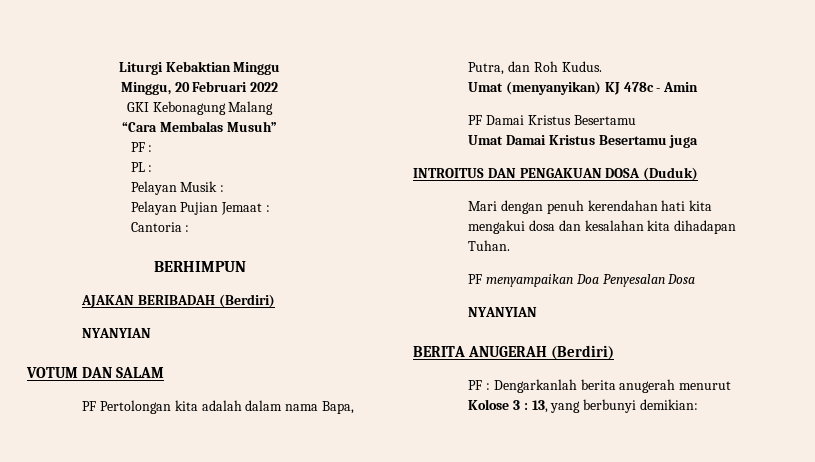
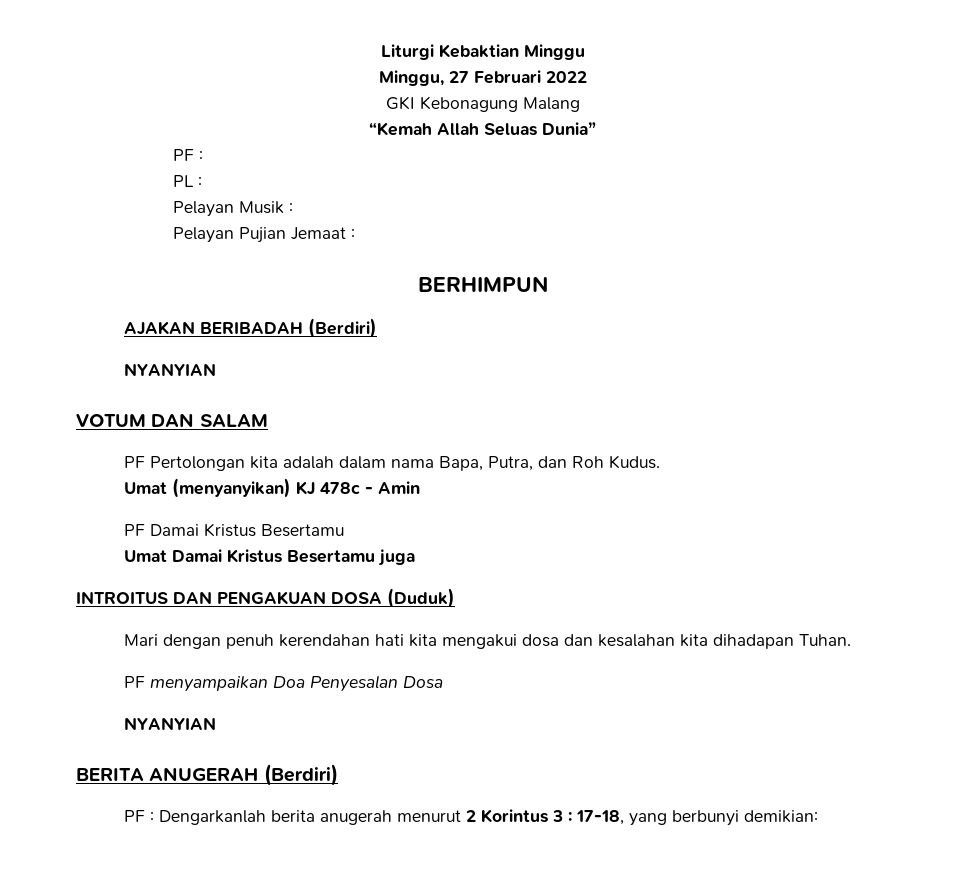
[174,82,190,92] 20 -> [448,71,469,83] 27
[122,121,277,132] “Cara Membalas Musuh” -> [369,122,596,136] “Kemah Allah Seluas Dunia”
[130,222,190,232] // Cantoria : -> (355, 234) none
[468,399,510,410] Kolose -> [466,809,549,823] 2 Korintus
[531,400,548,413] 13, -> [576,810,625,825] 17-18,

